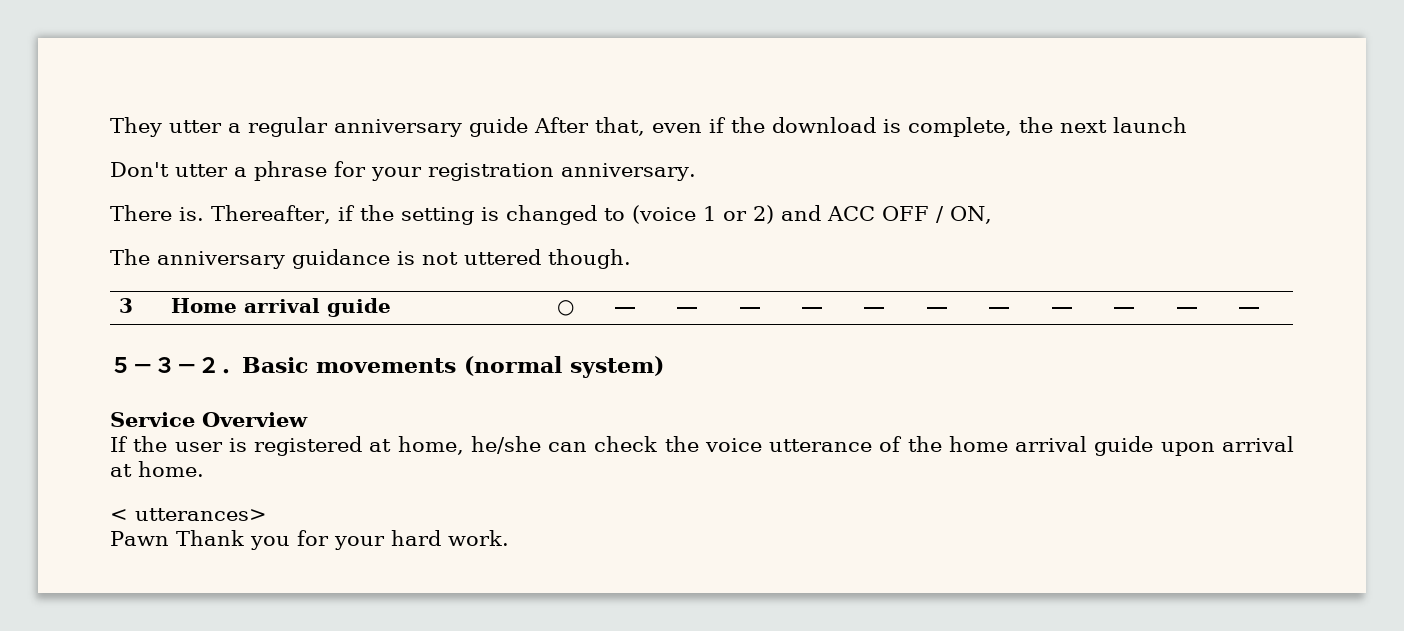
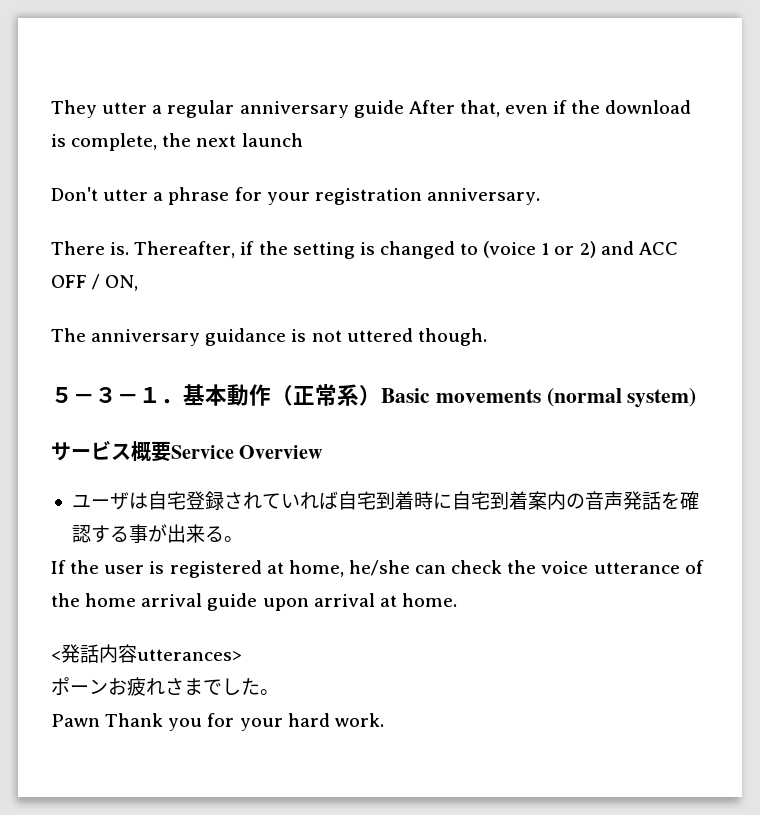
[118,298,133,313] [170,298,391,317] [556,300,574,316] [614,307,635,313] [676,307,697,313] [739,307,760,313] [801,307,822,313] [863,307,884,313] [926,307,947,313] [988,307,1009,313] [1051,307,1072,313] [1113,307,1134,313] [1176,307,1197,313] [1238,307,1259,313] [110,357,242,374] // 3 | Home arrival guide | ○ | ― | ― | ― | ― | ― | ― | ― | ― | ― | ― | ― // ５－３－２． -> [51,384,381,406] // ５－３－１．基本動作（正常系）
(664, 367) none -> [51,441,171,462] サービス概要
(308, 419) none -> [71,491,699,510] [71,524,243,543] // ユーザは自宅登録されていれば自宅到着時に自宅到着案内の音声発話を確認する事が出来る。
(128, 515) none -> [61,644,137,663] 発話内容
(267, 514) none -> [51,677,279,696] // ポーンお疲れさまでした。

